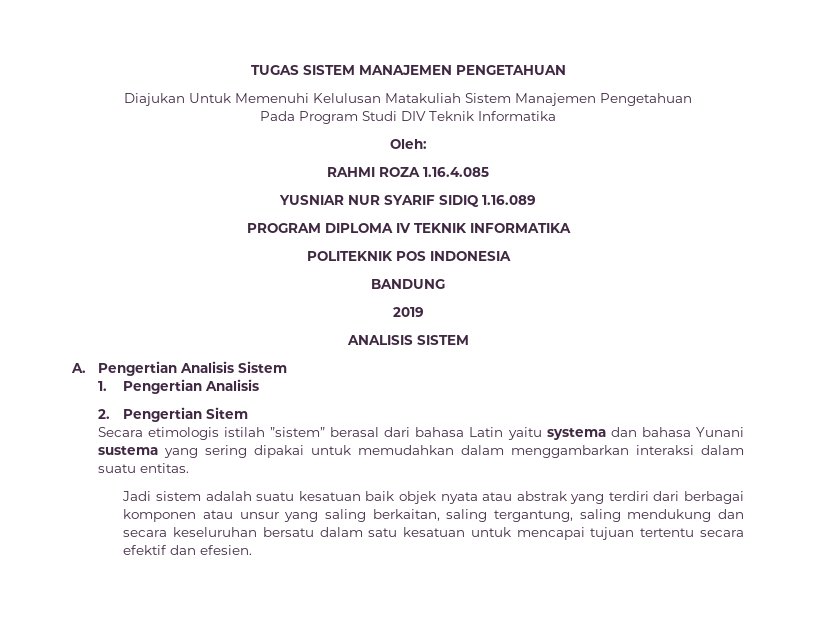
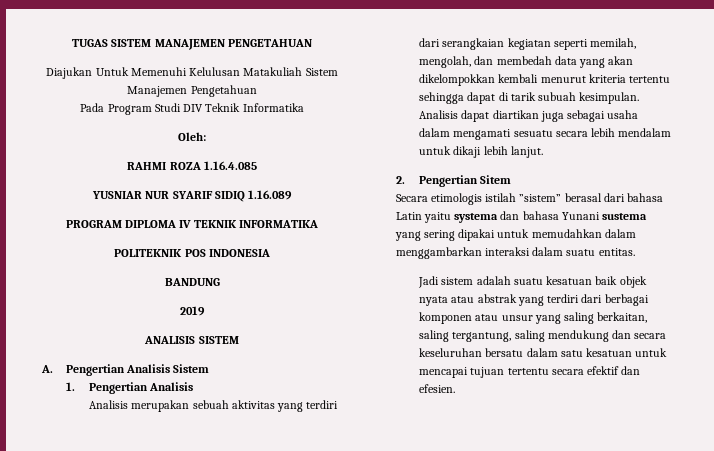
(260, 385) none -> [89,400,339,412] [419,38,637,50] [419,56,634,68] [419,74,671,86] [419,92,640,104] [419,110,639,122] [419,128,672,140] [419,146,543,158] // Analisis merupakan sebuah aktivitas yang terdiri dari serangkaian kegiatan seperti memilah, mengolah, dan membedah data yang akan dikelompokkan kembali menurut kriteria tertentu sehingga dapat di tarik subuah kesimpulan. Analisis dapat diartikan juga sebagai usaha dalam mengamati sesuatu secara lebih mendalam untuk dikaji lebih lanjut.

